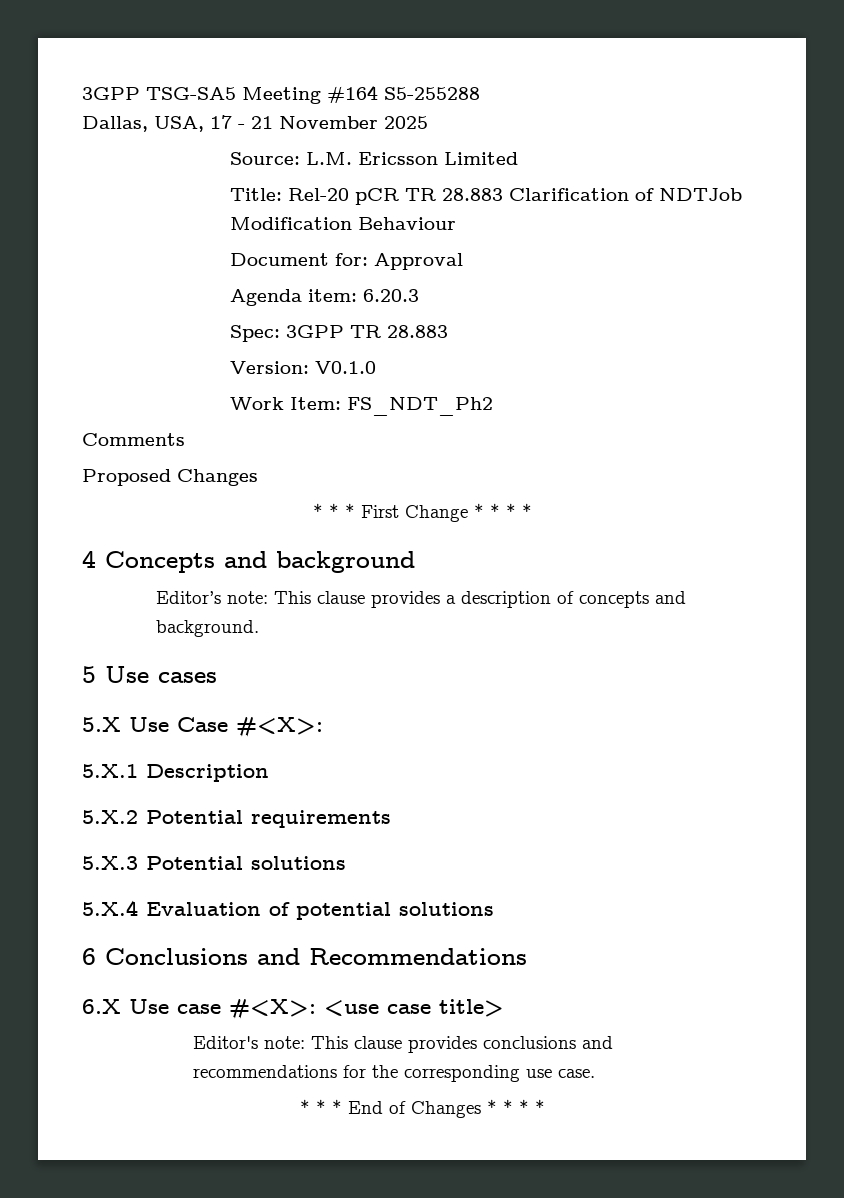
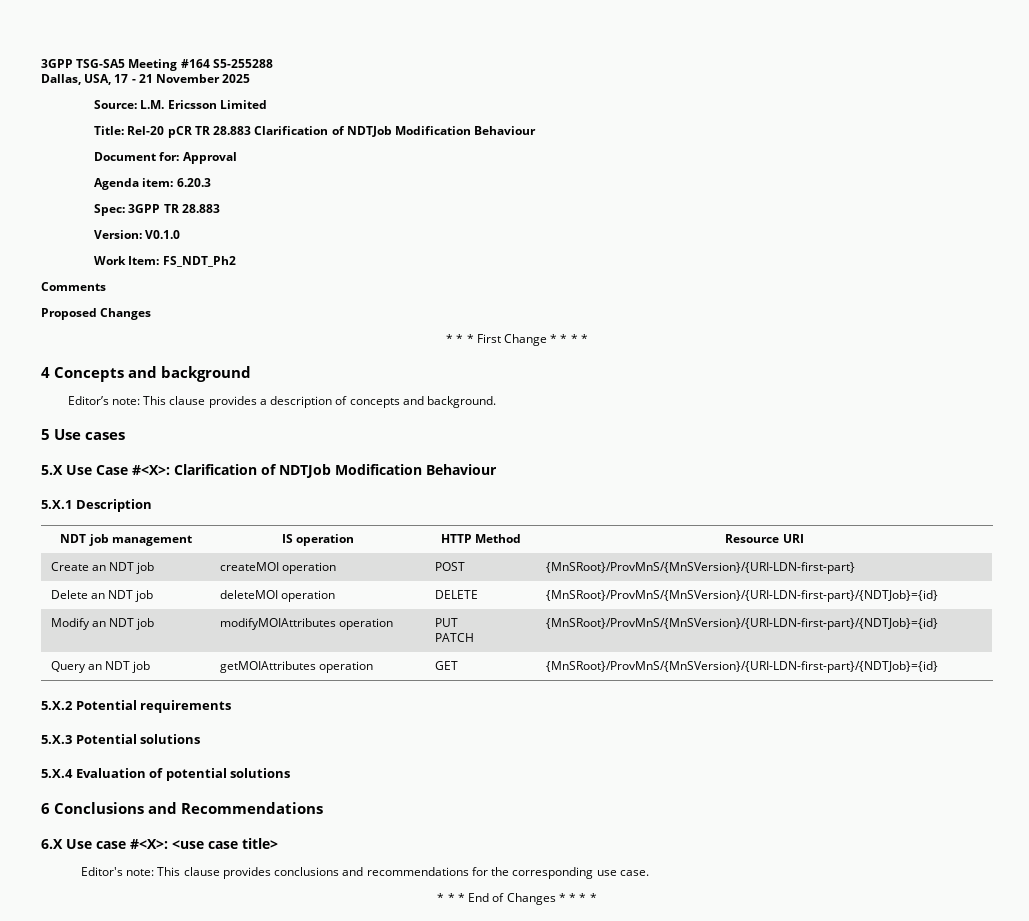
[82,764,269,782] // 5.X.1 Description -> [174,464,497,478] [41,499,152,512] [60,534,192,546] [281,534,355,546] [440,534,522,543] [725,534,804,543] [50,562,155,574] [219,562,336,574] [434,562,465,571] [545,562,855,574] [50,590,154,602] [219,590,335,602] [434,590,478,599] [545,590,938,602] [50,618,155,630] [219,618,393,630] [434,618,458,627] [434,633,474,642] [545,618,938,630] [50,661,151,673] [219,661,373,673] [434,661,458,670] [545,661,938,673] Clarification of NDTJob Modification Behaviour // 5.X.1 Description // NDT job management | IS operation | HTTP Method | Resource URI // Create an NDT job | createMOI operation | POST | {MnSRoot}/ProvMnS/{MnSVersion}/{URI-LDN-first-part} // Delete an NDT job | deleteMOI operation | DELETE | {MnSRoot}/ProvMnS/{MnSVersion}/{URI-LDN-first-part}/{NDTJob}={id} // Modify an NDT job | modifyMOIAttributes operation | PUT // PATCH | {MnSRoot}/ProvMnS/{MnSVersion}/{URI-LDN-first-part}/{NDTJob}={id} // Query an NDT job | getMOIAttributes operation | GET | {MnSRoot}/ProvMnS/{MnSVersion}/{URI-LDN-first-part}/{NDTJob}={id}

